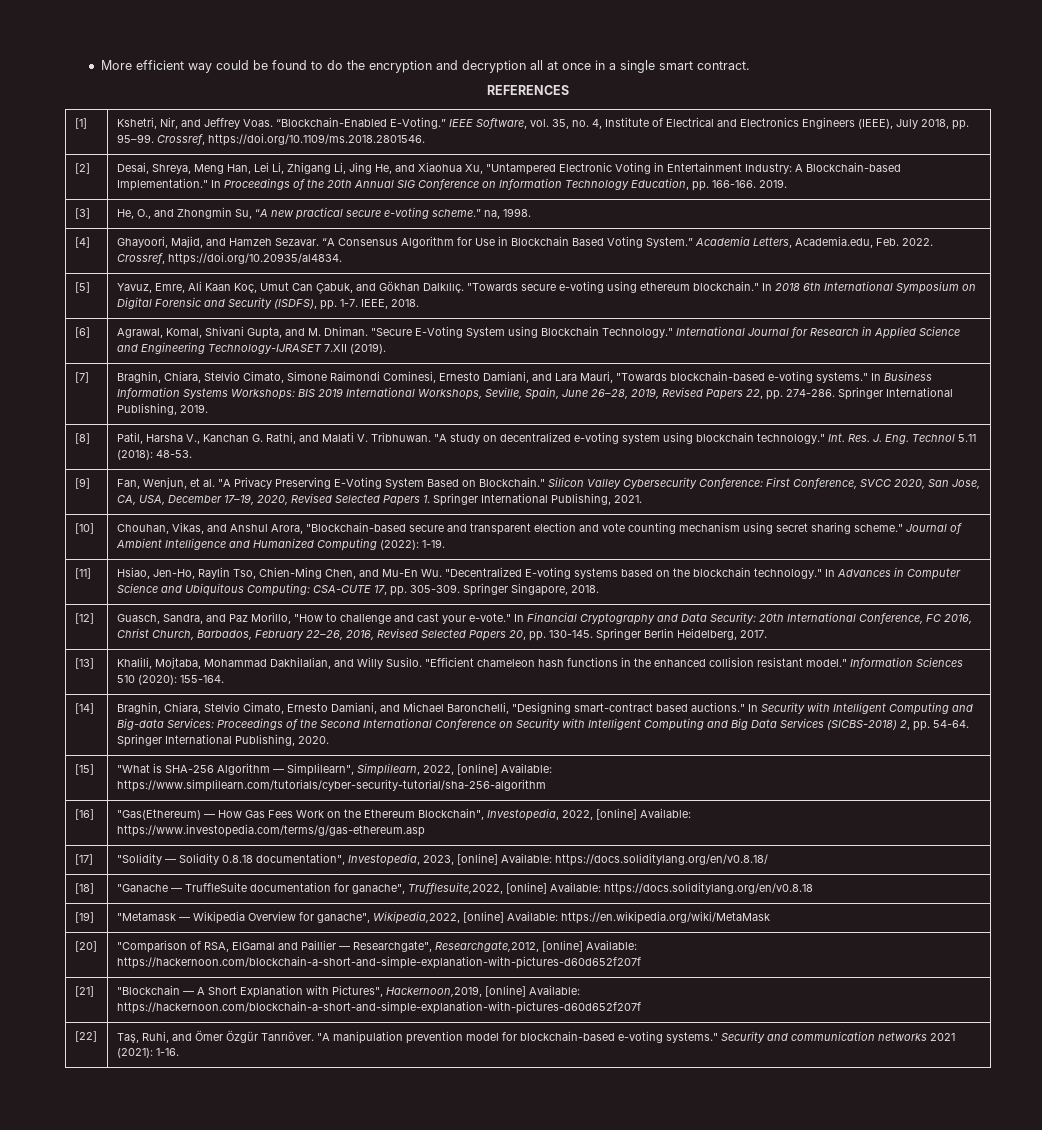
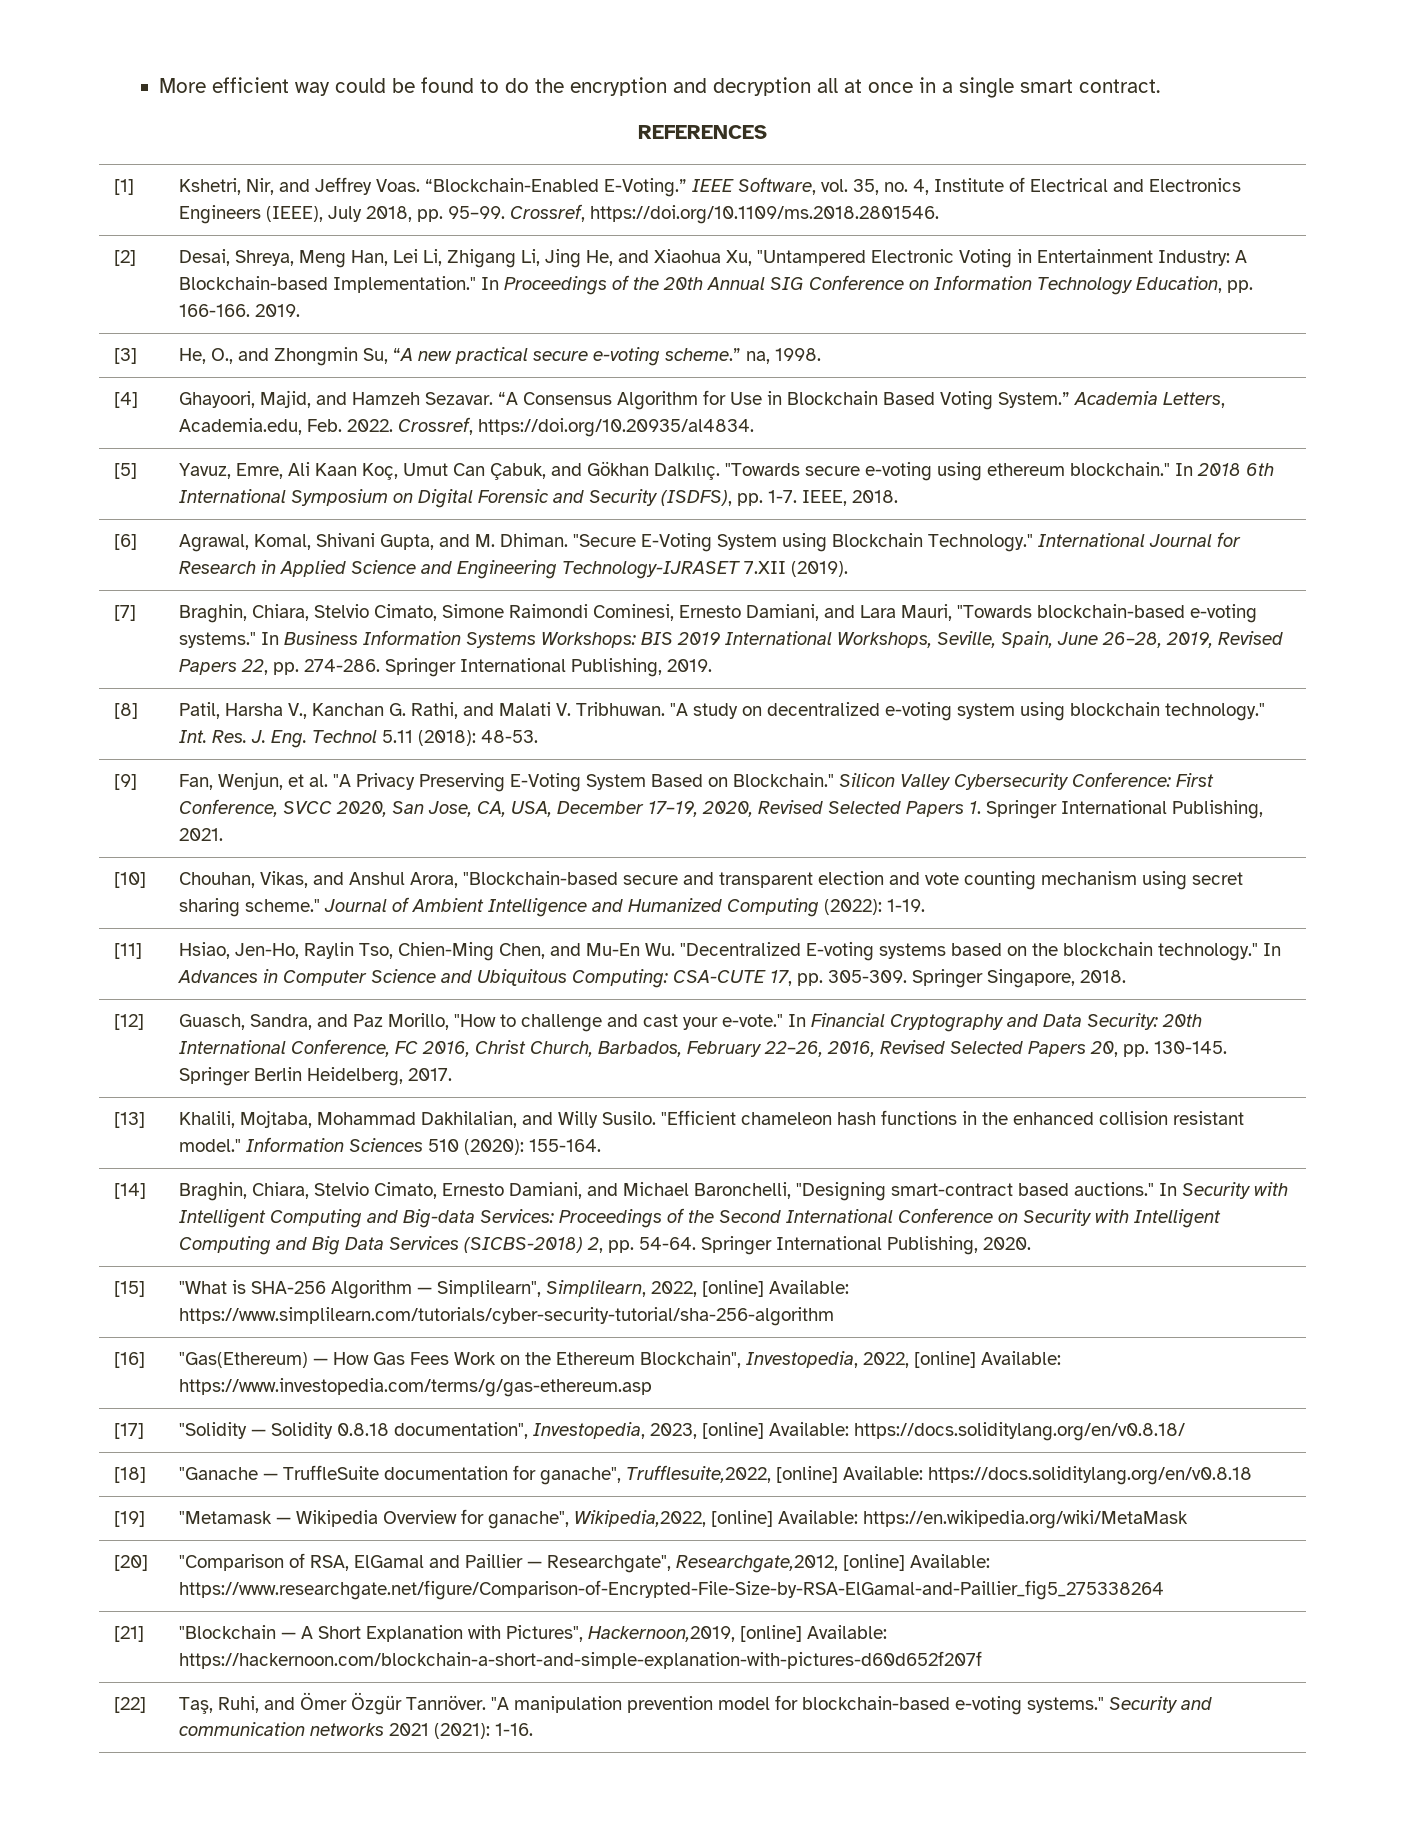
[116,956,641,969] https://hackernoon.com/blockchain-a-short-and-simple-explanation-with-pictures-d60d652f207f -> [179,1580,1165,1600] https://www.researchgate.net/figure/Comparison-of-Encrypted-File-Size-by-RSA-ElGamal-and-Paillier_fig5_275338264

